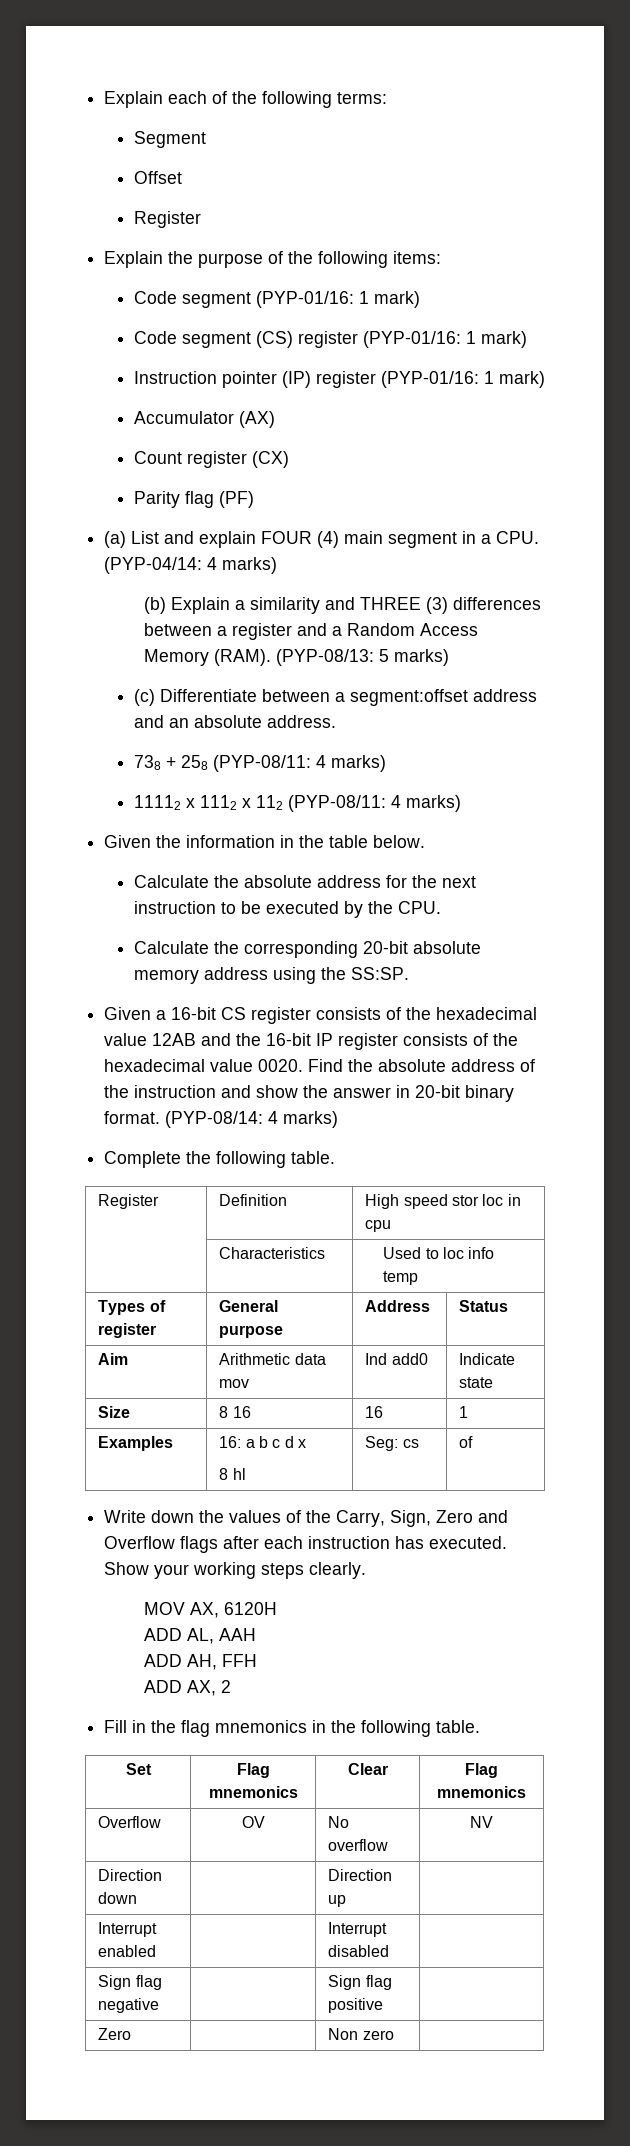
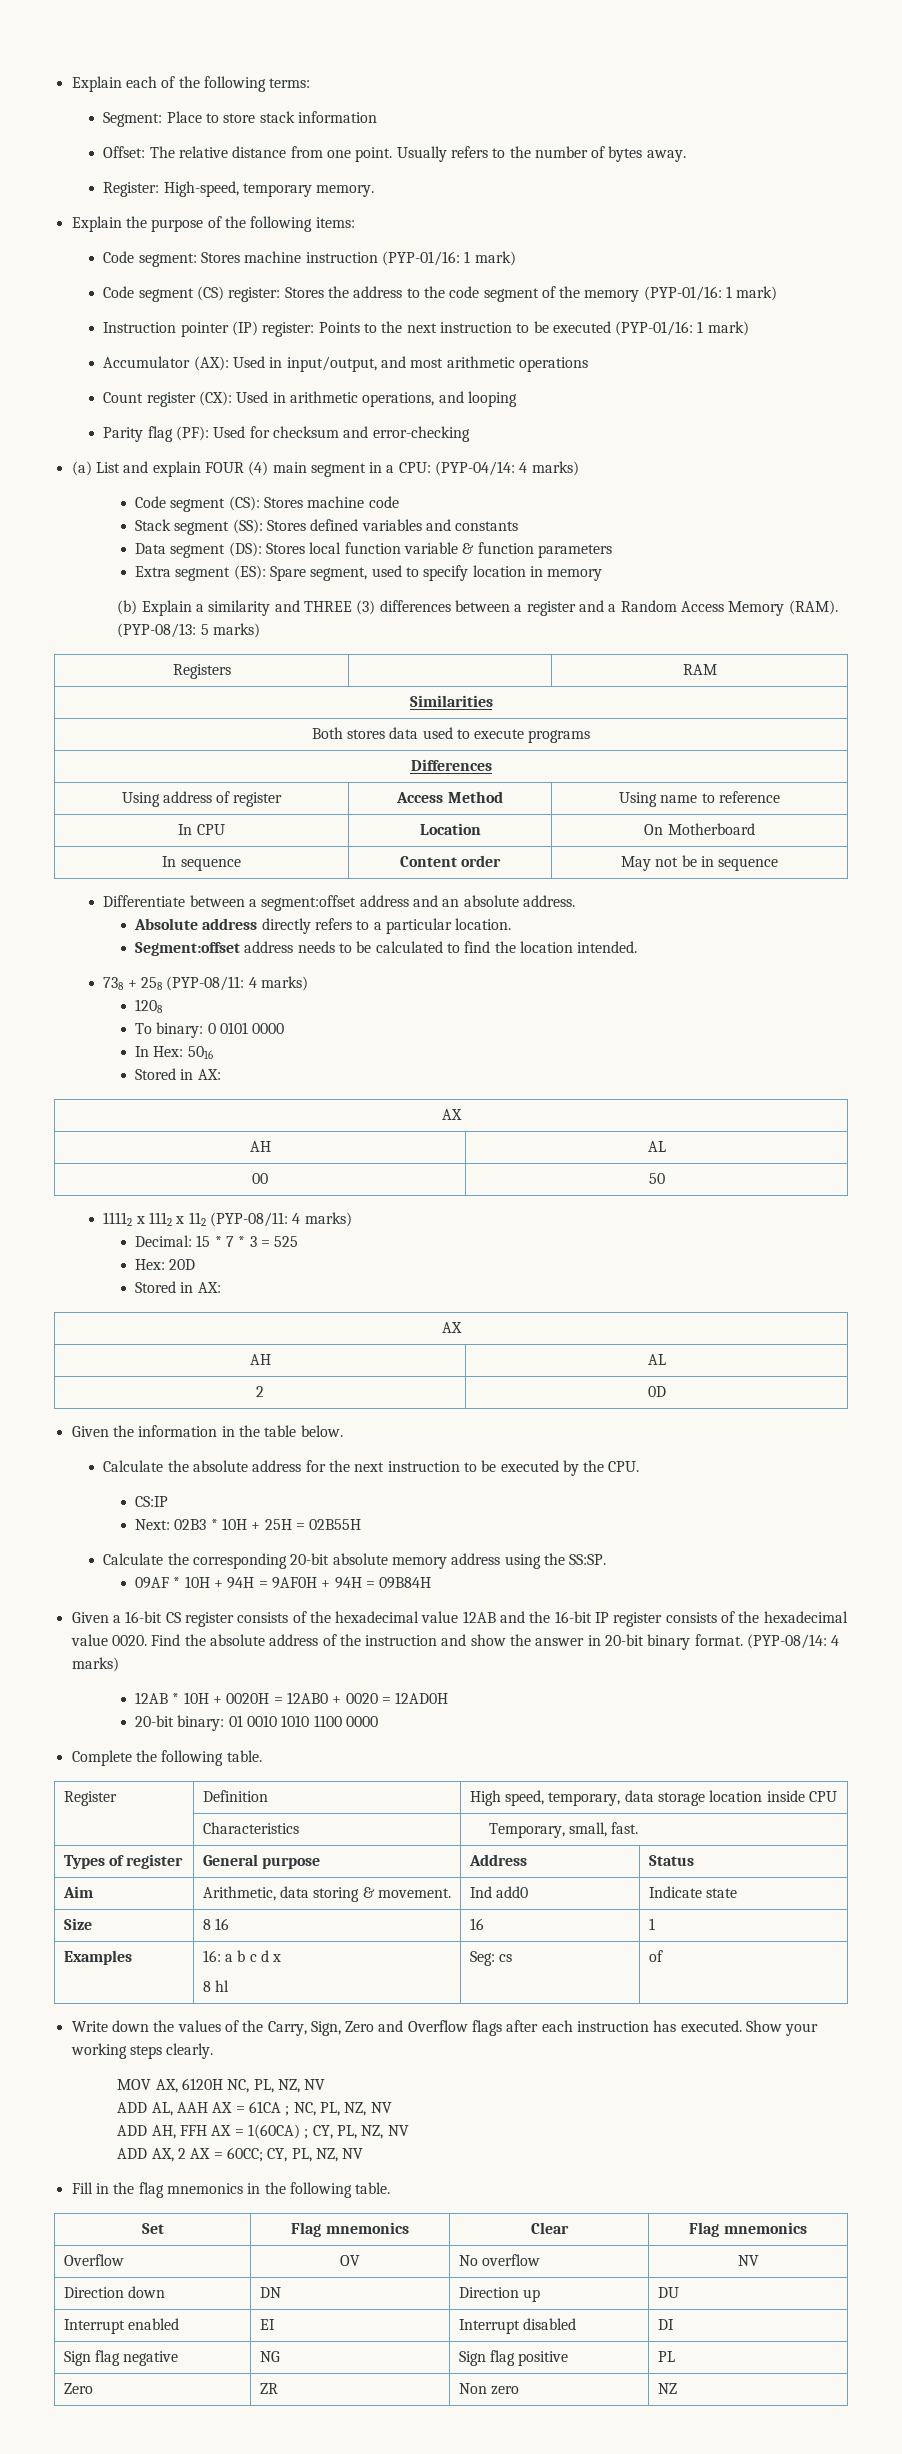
[133,131,206,148] [133,171,182,184] [133,211,201,228] Segment // Offset // Register -> [103,111,377,127] [103,146,686,162] [103,181,375,197] Segment: Place to store stack information // Offset: The relative distance from one point. Usually refers to the number of bytes away. // Register: High-speed, temporary memory.
[181,292,251,308] segment -> [138,251,378,267] segment: Stores machine instruction
[297,331,358,348] register -> [228,286,640,302] register: Stores the address to the code segment of the memory
[315,371,545,388] [133,411,275,428] [133,451,289,468] [133,491,254,508] register (PYP-01/16: 1 mark) // Accumulator (AX) // Count register (CX) // Parity flag (PF) -> [262,321,749,337] [103,356,588,372] [103,391,517,407] [103,426,470,442] register: Points to the next instruction to be executed (PYP-01/16: 1 mark) // Accumulator (AX): Used in input/output, and most arithmetic operations // Count register (CX): Used in arithmetic operations, and looping // Parity flag (PF): Used for checksum and error-checking
[496,531,540,544] CPU. -> [398,462,431,473] CPU:
(278, 565) none -> [135,496,399,512] [135,519,519,535] [135,542,612,558] [135,565,603,581] // Code segment (CS): Stores machine code // Stack segment (SS): Stores defined variables and constants // Data segment (DS): Stores local function variable & function parameters // Extra segment (ES): Spare segment, used to specify location in memory
[133,689,155,706] // (c) -> [172,664,231,679] [682,664,717,675] [409,695,493,707] [311,727,591,743] [410,759,492,771] [121,791,283,807] [396,791,503,803] [619,791,780,807] [178,824,225,835] [419,823,481,835] [644,823,755,835] [162,856,241,871] [399,855,502,867] [620,855,779,871] // Registers | | RAM // Similarities // Both stores data used to execute programs // Differences // Using address of register | Access Method | Using name to reference // In CPU | Location | On Motherboard // In sequence | Content order | May not be in sequence //
(336, 721) none -> [134,918,512,934] [135,941,638,956] // Absolute address directly refers to a particular location. // Segment:offset address needs to be calculated to find the location intended.
(386, 763) none -> [135,999,164,1013] [135,1022,285,1038] [135,1046,213,1059] [135,1068,221,1080] [441,1109,462,1120] [249,1141,271,1152] [647,1141,666,1152] [252,1173,268,1184] [648,1173,665,1184] // 1208 // To binary: 0 0101 0000 // In Hex: 5016 // Stored in AX: // AX // AH | AL // 00 | 50
(461, 803) none -> [135,1235,299,1247] [135,1259,196,1270] [135,1281,221,1293] [441,1322,462,1333] [249,1354,271,1365] [647,1354,666,1365] [256,1386,264,1397] [647,1386,666,1397] // Decimal: 15 * 7 * 3 = 525 // Hex: 20D // Stored in AX: // AX // AH | AL // 2 | 0D
(441, 907) none -> [135,1496,169,1507] [135,1518,362,1530] // CS:IP // Next: 02B3 * 10H + 25H = 02B55H
(409, 973) none -> [135,1576,432,1589] // 09AF * 10H + 94H = 9AF0H + 94H = 09B84H
(339, 1119) none -> [135,1692,449,1704] [135,1715,378,1731] // 12AB * 10H + 0020H = 12AB0 + 0020 = 12AD0H // 20-bit binary: 01 0010 1010 1100 0000
[403,1194,521,1209] [365,1220,392,1232] [219,1247,326,1259] [383,1247,495,1259] [383,1271,419,1285] speed stor loc in cpu // | Characteristics | Used to loc info temp -> [505,1790,837,1806] [202,1822,299,1834] [488,1822,639,1838] speed, temporary, data storage location inside CPU // | Characteristics | Temporary, small, fast.
[219,1353,326,1365] [219,1379,250,1388] Arithmetic data mov -> [202,1886,452,1902] Arithmetic, data storing & movement.
(278, 1608) none -> [227,2079,326,2093] NC, PL, NZ, NV
[144,1654,258,1670] [144,1680,232,1696] // ADD AH, FFH // ADD AX, 2 -> [212,2101,392,2116] [117,2124,409,2139] [117,2147,364,2162] AX = 61CA ; NC, PL, NZ, NV // ADD AH, FFH AX = 1(60CA) ; CY, PL, NZ, NV // ADD AX, 2 AX = 60CC; CY, PL, NZ, NV
(138, 1898) none -> [259,2287,281,2298] DN
(347, 1901) none -> [657,2287,679,2298] DU
(157, 1951) none -> [259,2319,275,2330] EI
(390, 1951) none -> [657,2319,674,2330] DI
(160, 2005) none -> [259,2351,280,2362] NG
(384, 2005) none -> [657,2351,675,2362] PL
(132, 2034) none -> [259,2383,278,2394] ZR
(394, 2035) none -> [657,2383,677,2394] NZ

